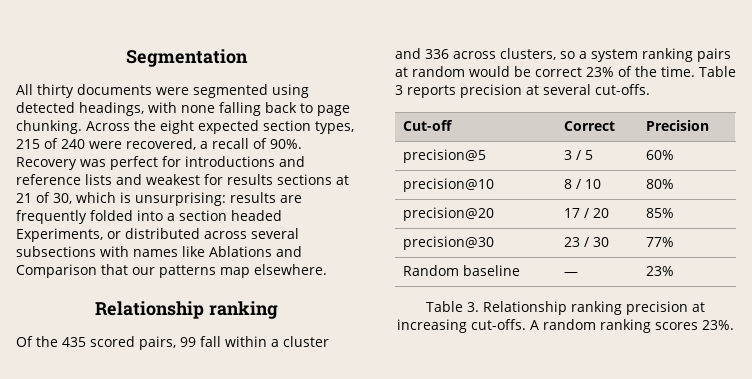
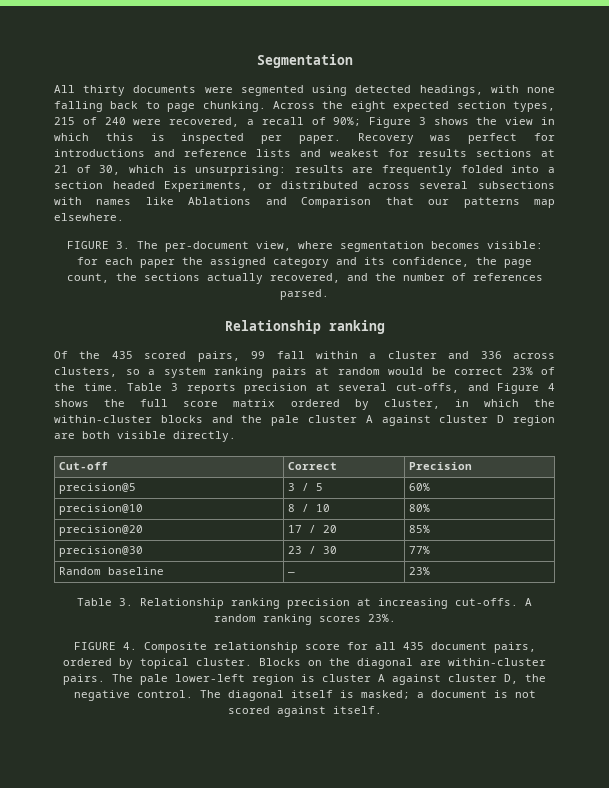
[270,139,302,149] 90%. -> [333,117,555,128] [54,133,341,144] 90%; Figure 3 shows the view in which this is inspected per paper.
(327, 269) none -> [66,241,543,252] [77,257,532,268] [66,273,543,284] [280,289,329,300] // FIGURE 3. The per-document view, where segmentation becomes visible: for each paper the assigned category and its confidence, the page count, the sections actually recovered, and the number of references parsed.
[595,84,650,95] cut-offs. -> [396,383,555,394] [54,399,556,410] [54,415,556,426] [54,431,236,442] cut-offs, and Figure 4 shows the full score matrix ordered by cluster, in which the within-cluster blocks and the pale cluster A against cluster D region are both visible directly.
(734, 325) none -> [73,642,536,653] [63,658,546,669] [63,674,546,685] [73,690,536,701] [227,706,382,717] // FIGURE 4. Composite relationship score for all 435 document pairs, ordered by topical cluster. Blocks on the diagonal are within-cluster pairs. The pale lower-left region is cluster A against cluster D, the negative control. The diagonal itself is masked; a document is not scored against itself.

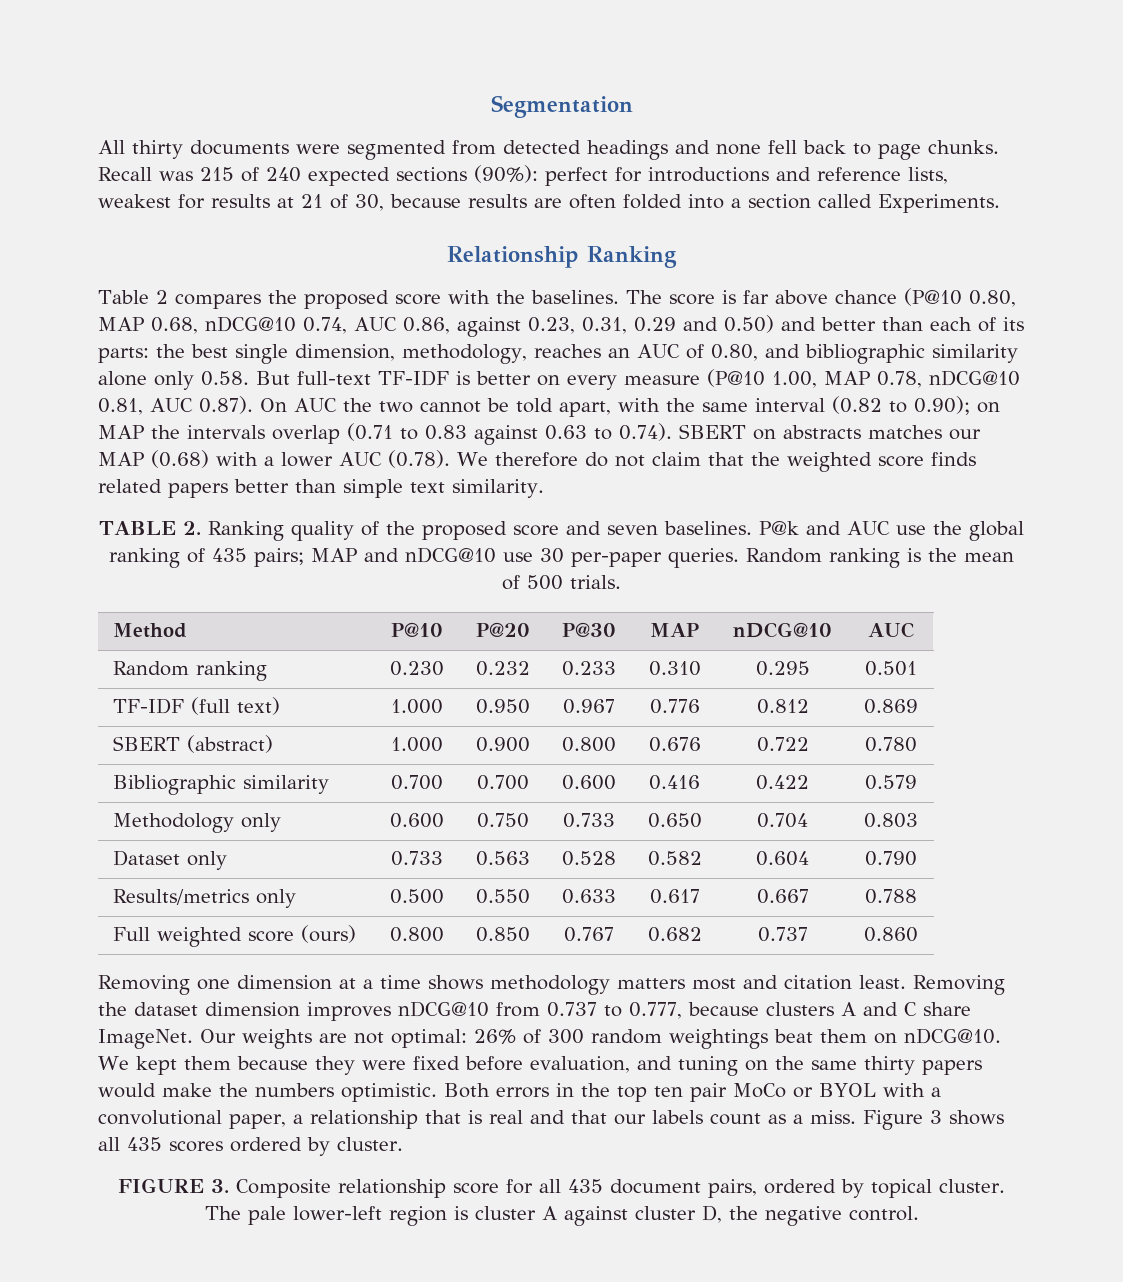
[312,85,555,96] [54,101,555,112] [54,117,555,128] [54,133,452,144] using detected headings, with none falling back to page chunking. Across the eight expected section types, 215 of 240 were recovered, a recall of 90%; Figure 3 shows the view in which this is inspected per paper. Recovery was -> [452,140,999,160] [98,165,538,186] from detected headings and none fell back to page chunks. Recall was 215 of 240 expected sections (90%):
[256,149,321,157] lists and -> [908,167,948,184] lists,
[476,149,532,157] sections -> (270, 201) none
[128,165,287,176] which is unsurprising: -> [390,194,461,208] because
[382,165,453,176] frequently -> [569,194,616,209] often
[112,181,555,192] [54,197,556,208] [54,213,124,221] [66,241,543,252] [77,257,532,268] [66,273,543,284] [280,289,329,300] [224,320,385,334] [54,351,555,362] [54,367,555,378] [54,383,555,394] [54,399,556,410] [54,415,556,426] [54,431,236,442] [58,462,108,470] [287,462,337,470] [408,462,472,470] [58,483,136,494] [287,483,323,491] [408,483,430,491] [58,504,143,515] [287,504,330,512] [408,504,430,512] [58,525,143,536] [287,525,337,533] [408,525,430,533] [58,546,143,557] [287,546,337,554] [408,546,430,554] [58,567,164,575] [287,572,295,575] [408,567,430,575] [77,598,532,609] [213,614,396,625] [73,642,137,650] headed Experiments, or distributed across several subsections with names like Ablations and Comparison that our patterns map elsewhere. // FIGURE 3. The per-document view, where segmentation becomes visible: for each paper the assigned category and its confidence, the page count, the sections actually recovered, and the number of references parsed. // Relationship ranking // Of the 435 scored pairs, 99 fall within a cluster and 336 across clusters, so a system ranking pairs at random would be correct 23% of the time. Table 3 reports precision at several cut-offs, and Figure 4 shows the full score matrix ordered by cluster, in which the within-cluster blocks and the pale cluster A against cluster D region are both visible directly. // Cut-off | Correct | Precision // precision@5 | 3 / 5 | 60% // precision@10 | 8 / 10 | 80% // precision@20 | 17 / 20 | 85% // precision@30 | 23 / 30 | 77% // Random baseline | — | 23% // Table 3. Relationship ranking precision at increasing cut-offs. A random ranking scores 23%. // FIGURE 4. -> [818,194,1000,213] [447,246,677,268] [98,288,1016,309] [98,315,1024,337] [98,344,1018,364] [98,369,1020,390] [98,396,1000,417] [98,423,981,445] [98,450,976,472] [98,479,544,498] [99,521,1024,541] [109,547,1014,568] [502,575,621,590] [113,623,188,638] [390,622,443,637] [475,622,530,637] [561,622,616,637] [650,623,699,637] [733,622,832,638] [867,622,914,638] [113,661,268,681] [389,661,444,676] [475,661,530,676] [561,661,616,676] [648,661,701,676] [755,661,810,676] [864,661,917,676] [113,697,281,715] [390,699,443,714] [475,699,530,714] [562,699,615,714] [649,699,700,714] [756,699,809,714] [863,699,918,714] [113,735,274,753] [390,737,443,752] [475,737,530,752] [561,737,616,752] [648,737,701,752] [756,737,809,752] [864,737,917,752] [113,775,330,795] [390,775,443,790] [476,775,529,790] [561,775,616,790] [649,775,700,790] [756,775,809,790] [864,775,917,790] [113,813,282,833] [389,813,444,828] [476,813,529,828] [562,813,615,828] [647,813,702,828] [757,813,808,828] [863,813,918,828] [113,850,228,870] [390,851,443,866] [475,851,530,866] [561,851,616,866] [647,851,702,866] [756,851,809,866] [864,851,917,866] [113,889,297,908] [389,889,444,904] [475,889,530,904] [561,889,616,904] [649,889,700,904] [756,889,809,904] [864,889,917,904] [113,925,357,947] [389,927,444,942] [475,927,530,942] [563,927,614,942] [647,927,702,942] [757,927,808,942] [863,927,918,942] [98,975,1005,995] [98,1001,971,1021] [98,1028,1001,1049] [98,1056,982,1076] [98,1083,941,1102] [98,1110,1004,1130] [98,1137,403,1156] [118,1178,230,1193] called Experiments. // Relationship Ranking // Table 2 compares the proposed score with the baselines. The score is far above chance (P@10 0.80, MAP 0.68, nDCG@10 0.74, AUC 0.86, against 0.23, 0.31, 0.29 and 0.50) and better than each of its parts: the best single dimension, methodology, reaches an AUC of 0.80, and bibliographic similarity alone only 0.58. But full-text TF-IDF is better on every measure (P@10 1.00, MAP 0.78, nDCG@10 0.81, AUC 0.87). On AUC the two cannot be told apart, with the same interval (0.82 to 0.90); on MAP the intervals overlap (0.71 to 0.83 against 0.63 to 0.74). SBERT on abstracts matches our MAP (0.68) with a lower AUC (0.78). We therefore do not claim that the weighted score finds related papers better than simple text similarity. // TABLE 2. Ranking quality of the proposed score and seven baselines. P@k and AUC use the global ranking of 435 pairs; MAP and nDCG@10 use 30 per-paper queries. Random ranking is the mean of 500 trials. // Method | P@10 | P@20 | P@30 | MAP | nDCG@10 | AUC // Random ranking | 0.230 | 0.232 | 0.233 | 0.310 | 0.295 | 0.501 // TF-IDF (full text) | 1.000 | 0.950 | 0.967 | 0.776 | 0.812 | 0.869 // SBERT (abstract) | 1.000 | 0.900 | 0.800 | 0.676 | 0.722 | 0.780 // Bibliographic similarity | 0.700 | 0.700 | 0.600 | 0.416 | 0.422 | 0.579 // Methodology only | 0.600 | 0.750 | 0.733 | 0.650 | 0.704 | 0.803 // Dataset only | 0.733 | 0.563 | 0.528 | 0.582 | 0.604 | 0.790 // Results/metrics only | 0.500 | 0.550 | 0.633 | 0.617 | 0.667 | 0.788 // Full weighted score (ours) | 0.800 | 0.850 | 0.767 | 0.682 | 0.737 | 0.860 // Removing one dimension at a time shows methodology matters most and citation least. Removing the dataset dimension improves nDCG@10 from 0.737 to 0.777, because clusters A and C share ImageNet. Our weights are not optimal: 26% of 300 random weightings beat them on nDCG@10. We kept them because they were fixed before evaluation, and tuning on the same thirty papers would make the numbers optimistic. Both errors in the top ten pair MoCo or BYOL with a convolutional paper, a relationship that is real and that our labels count as a miss. Figure 3 shows all 435 scores ordered by cluster. // FIGURE 3.
[259,658,546,669] [63,674,105,685] Blocks on the diagonal are within-cluster pairs. -> (1006, 1186) none
[199,690,536,701] [227,706,382,717] The diagonal itself is masked; a document is not scored against itself. -> (919, 1213) none

